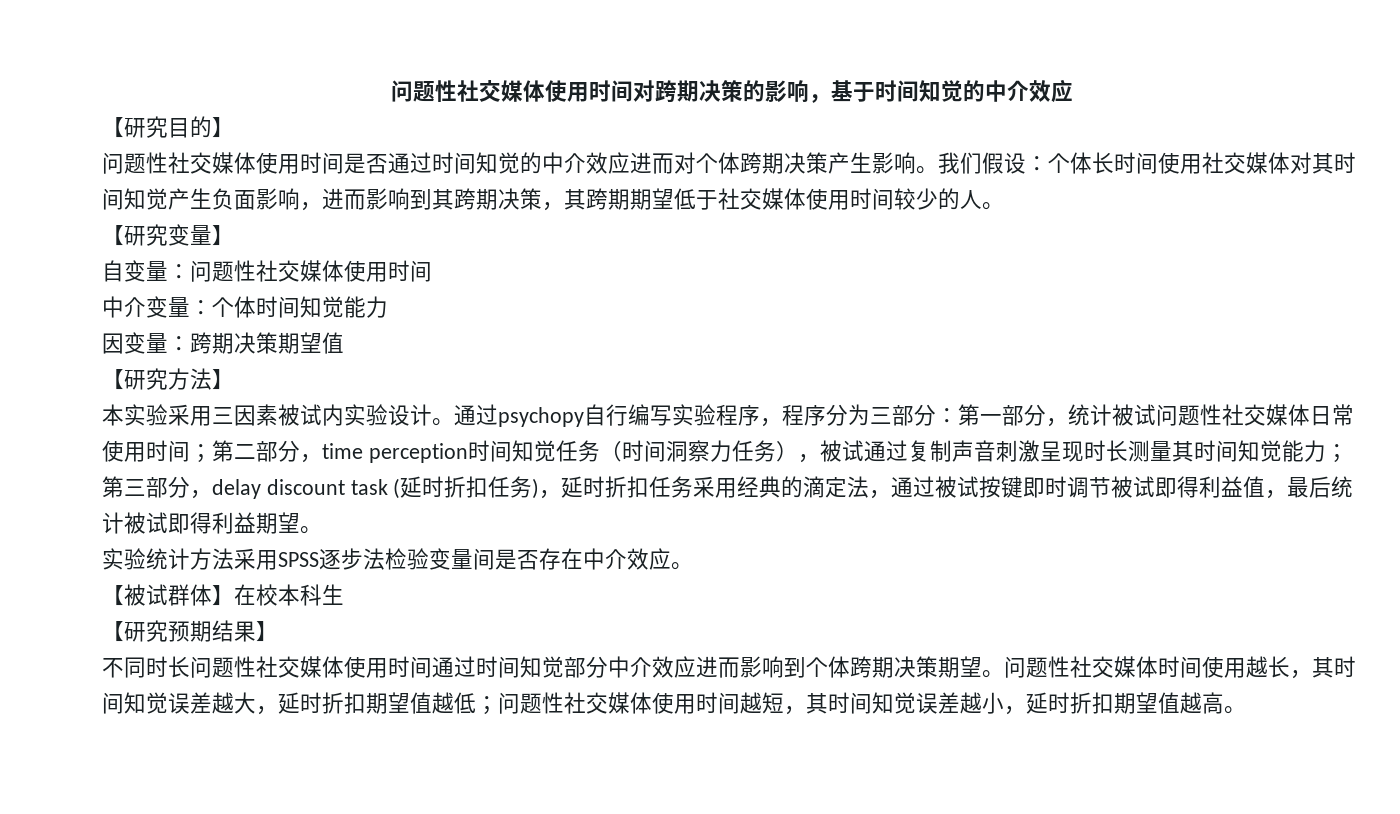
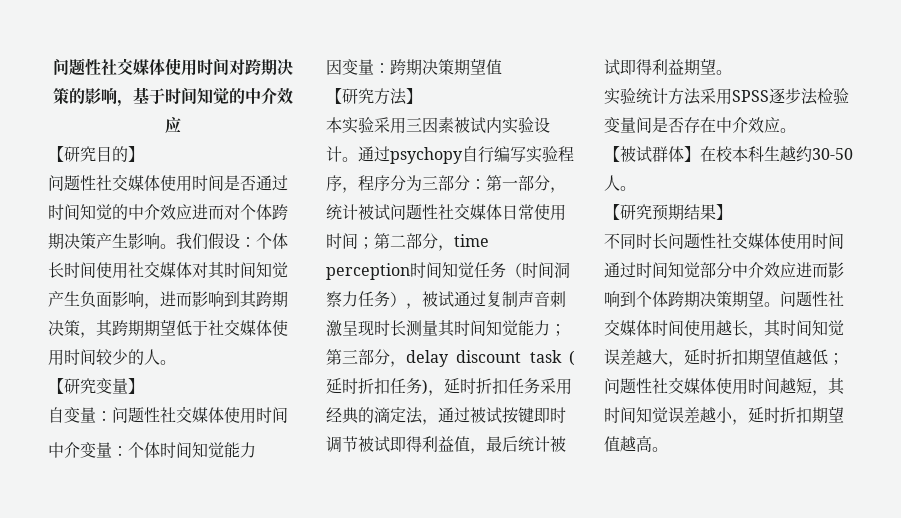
(344, 594) none -> [780,146,853,162] [604,175,636,191] 越约30-50人。

